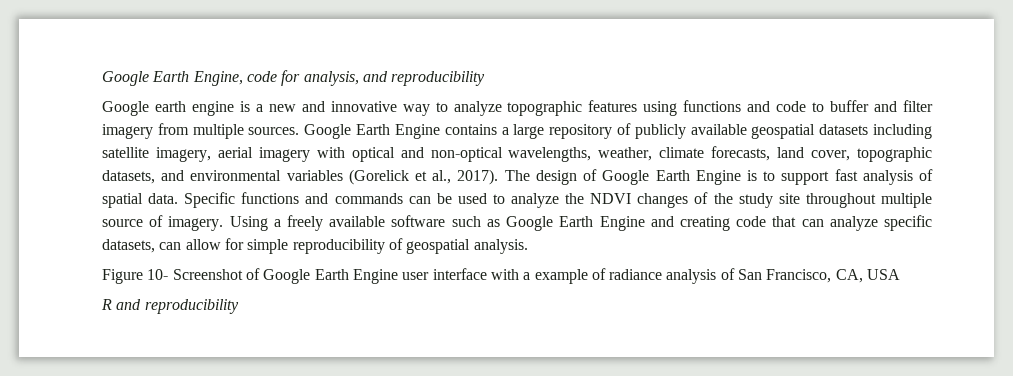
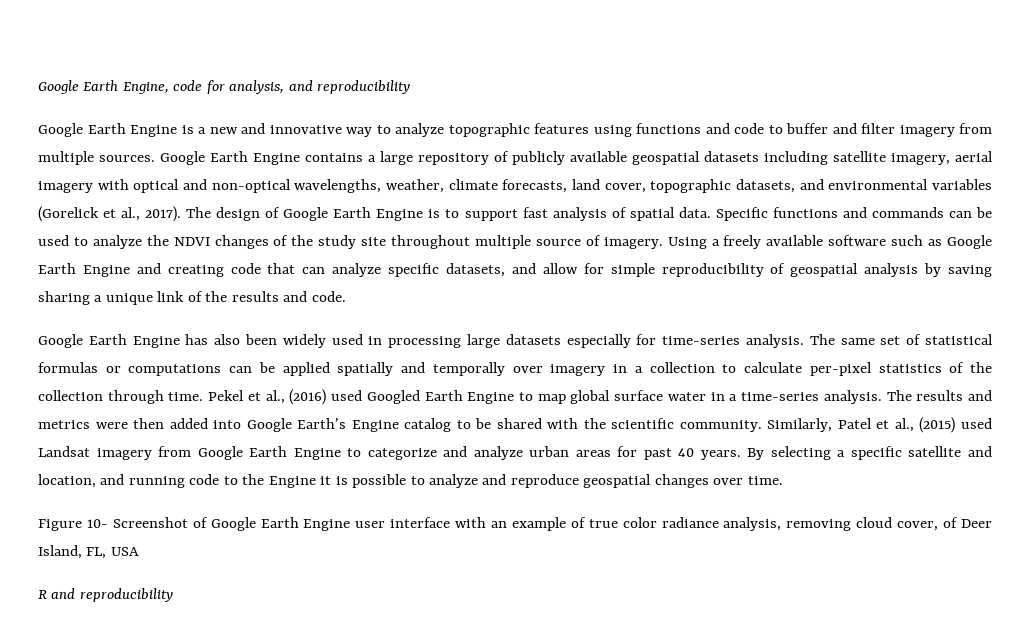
[154,101,234,116] earth engine -> [87,123,177,137] Earth Engine
[159,242,182,250] can -> [511,263,536,274] and
[473,239,528,254] analysis. -> [864,263,993,277] [38,291,346,305] [38,334,993,348] [38,362,992,376] [38,389,993,405] [38,417,992,433] [38,446,992,460] [38,474,783,488] analysis by saving sharing a unique link of the results and code. // Google Earth Engine has also been widely used in processing large datasets especially for time-series analysis. The same set of statistical formulas or computations can be applied spatially and temporally over imagery in a collection to calculate per-pixel statistics of the collection through time. Pekel et al., (2016) used Googled Earth Engine to map global surface water in a time-series analysis. The results and metrics were then added into Google Earth’s Engine catalog to be shared with the scientific community. Similarly, Patel et al., (2015) used Landsat imagery from Google Earth Engine to categorize and analyze urban areas for past 40 years. By selecting a specific satellite and location, and running code to the Engine it is possible to analyze and reproduce geospatial changes over time.
[523,272,531,280] a -> [491,521,508,528] an
[609,268,863,284] radiance analysis of San Francisco, CA, -> [588,517,993,531] [38,545,107,559] true color radiance analysis, removing cloud cover, of Deer Island, FL,

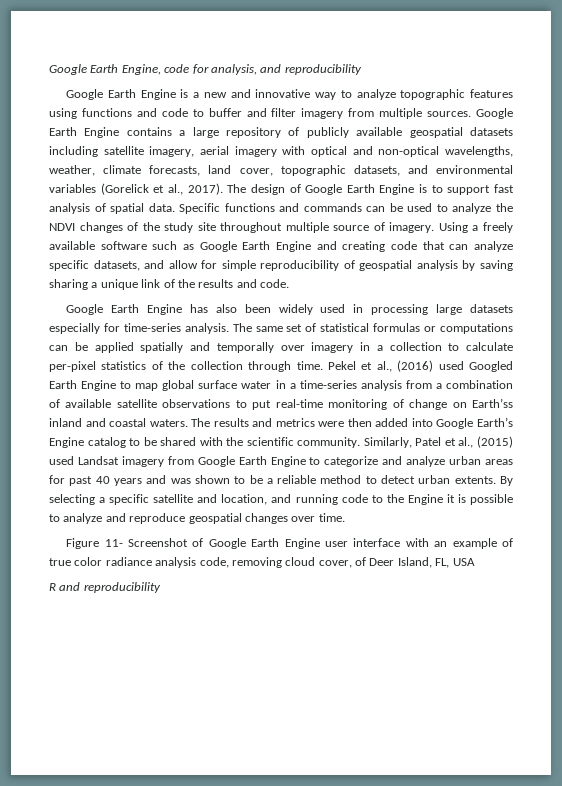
[823,390,882,404] analysis. -> [360,380,513,391] [49,398,513,410] [49,418,188,427] analysis from a combination of available satellite observations to put real-time monitoring of change on Earth’ss inland and coastal waters.
[700,450,741,460] years. -> [113,475,496,486] years and was shown to be a reliable method to detect urban extents.
[86,519,108,528] 10- -> [104,539,123,547] 11-
[723,517,782,531] analysis, -> [155,557,229,568] analysis code,

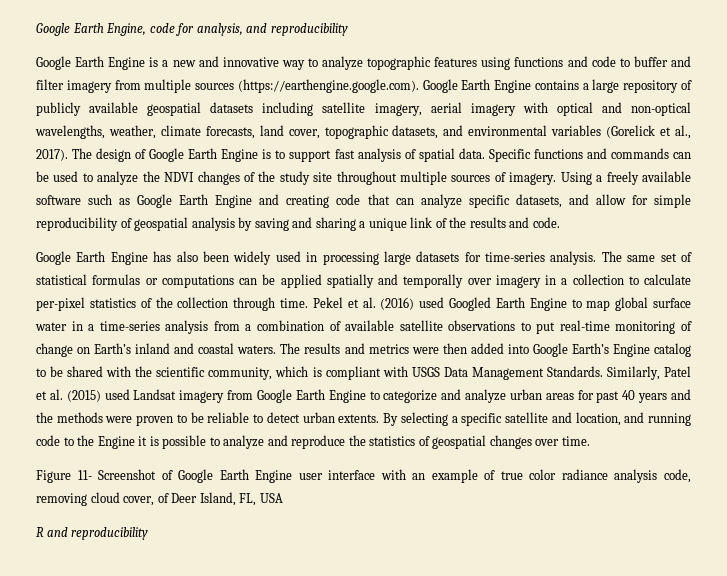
[427,111,472,117] sources. -> [195,79,419,93] sources (https://earthengine.google.com).
[333,225,370,231] source -> [451,175,491,182] sources
(513, 265) none -> [292,217,313,228] and
[49,323,100,334] especially -> (460, 256) none
[376,361,392,372] al., -> [362,297,376,308] al.
[471,398,513,408] Earth’ss -> [94,343,132,354] Earth’s
[297,437,361,448] community. -> [208,366,603,380] community, which is compliant with USGS Data Management Standards.
[458,437,474,448] al., -> [49,389,63,400] al.
[170,475,362,484] was shown to be a reliable method -> [36,412,250,426] the methods were proven to be reliable
(186, 518) none -> [348,435,430,446] the statistics of

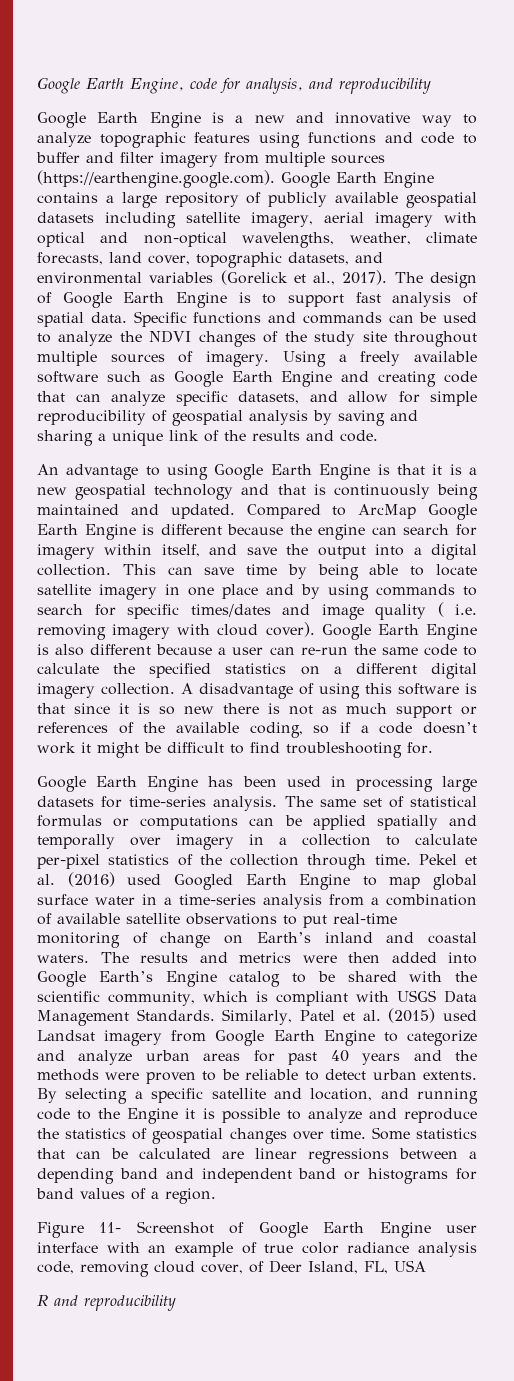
(560, 222) none -> [37,464,478,480] [37,484,479,500] [37,504,477,520] [37,524,477,540] [37,544,478,560] [37,564,477,580] [37,584,477,600] [37,602,477,620] [37,622,478,640] [37,644,477,656] [37,663,478,679] [37,683,477,699] [37,703,477,718] [37,722,478,738] [37,742,433,758] // An advantage to using Google Earth Engine is that it is a new geospatial technology and that is continuously being maintained and updated. Compared to ArcMap Google Earth Engine is different because the engine can search for imagery within itself, and save the output into a digital collection. This can save time by being able to locate satellite imagery in one place and by using commands to search for specific times/dates and image quality ( i.e. removing imagery with cloud cover). Google Earth Engine is also different because a user can re-run the same code to calculate the specified statistics on a different digital imagery collection. A disadvantage of using this software is that since it is so new there is not as much support or references of the available coding, so if a code doesn’t work it might be difficult to find troubleshooting for.
[176,251,272,265] also been widely -> [242,776,277,787] been
(590, 441) none -> [371,1127,477,1140] [37,1148,477,1164] [37,1168,477,1184] [36,1188,216,1204] Some statistics that can be calculated are linear regressions between a depending band and independent band or histograms for band values of a region.

